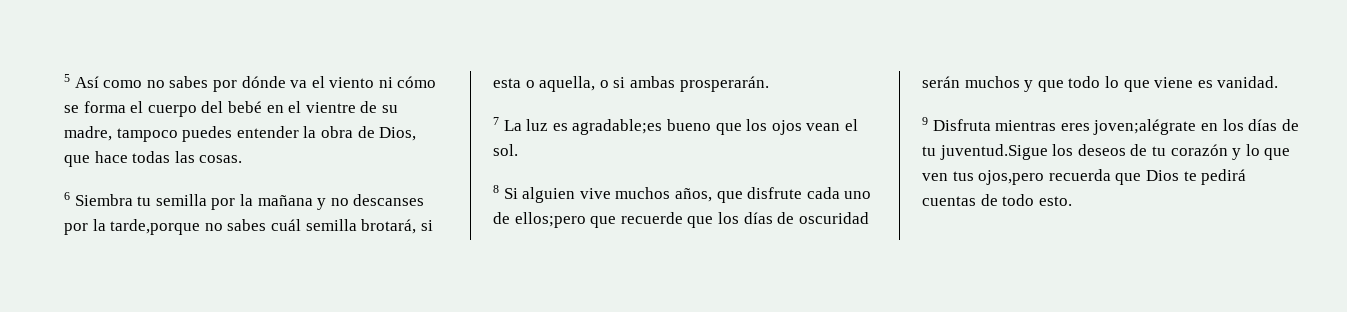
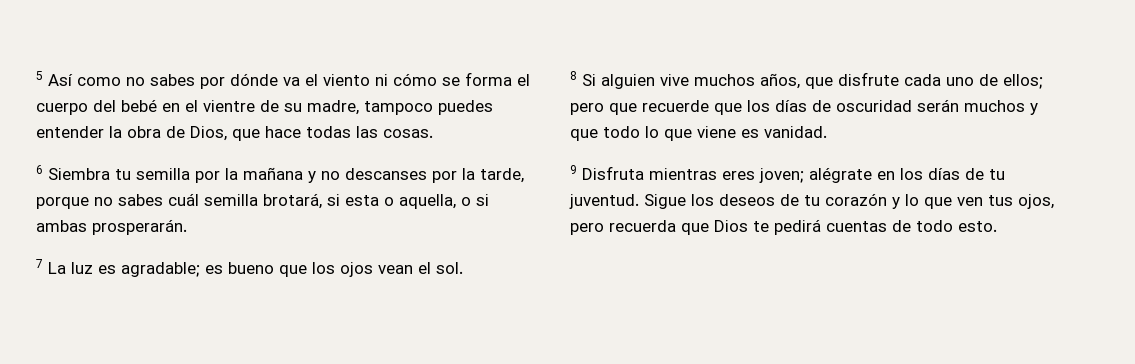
[110,219,201,235] tarde,porque -> [480,168,524,183] [36,197,89,209] tarde, porque
[572,119,663,135] agradable;es -> [121,262,223,277] agradable; es
[514,212,586,228] ellos;pero -> [1003,74,1043,89] [570,103,604,115] ellos; pero
[1093,119,1197,135] joven;alégrate -> [759,167,872,183] joven; alégrate
[939,144,1048,160] juventud.Sigue -> [569,194,686,209] juventud. Sigue
[978,170,1045,185] ojos,pero -> [1018,194,1054,209] [570,223,604,235] ojos, pero

